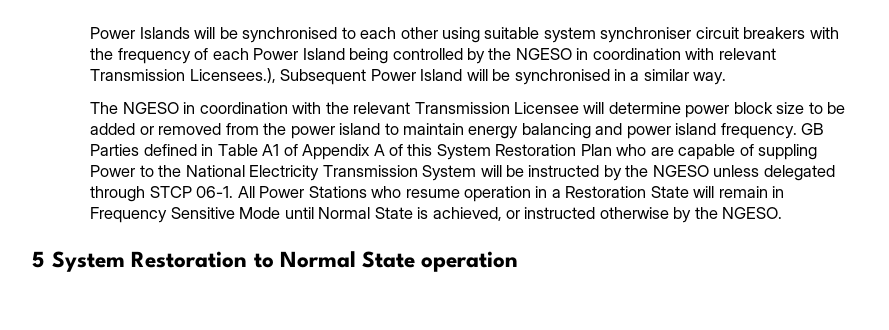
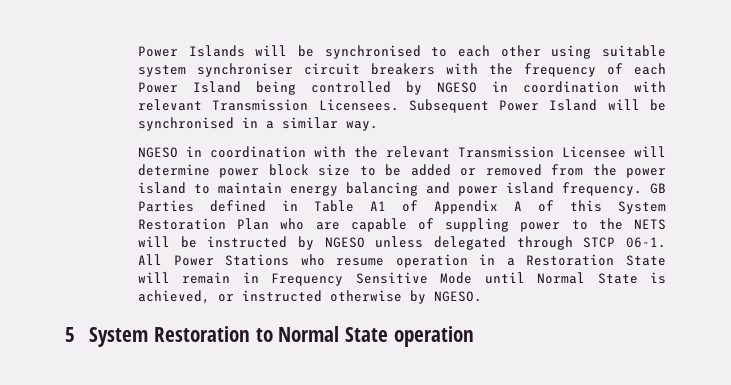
[488,48,512,60] the -> (422, 88) none
[189,68,276,83] Licensees.), -> [318,99,399,111] Licensees.
[90,102,119,114] The -> (378, 126) none
[90,165,136,177] Power -> [520,222,561,232] power
[185,165,477,181] National Electricity Transmission System -> [634,219,666,230] NETS
[625,165,649,177] the -> (314, 243) none
[694,207,718,219] the -> (426, 297) none

